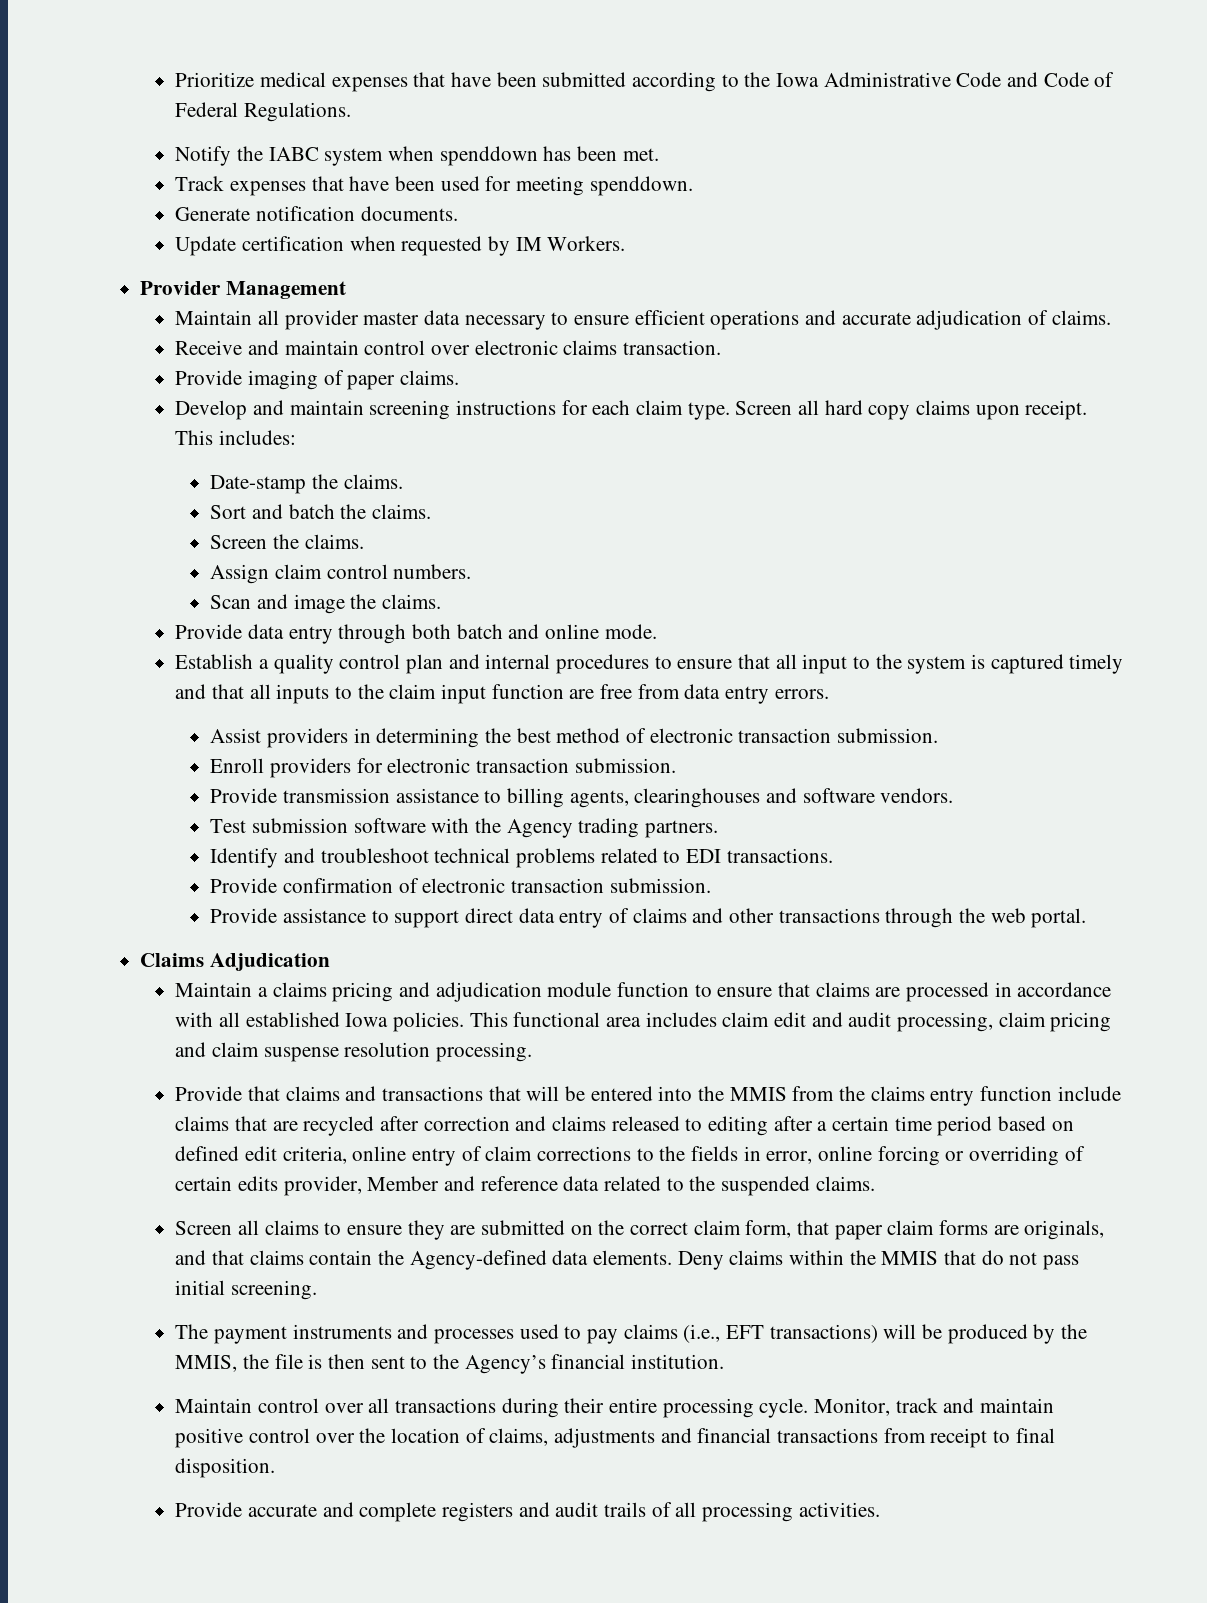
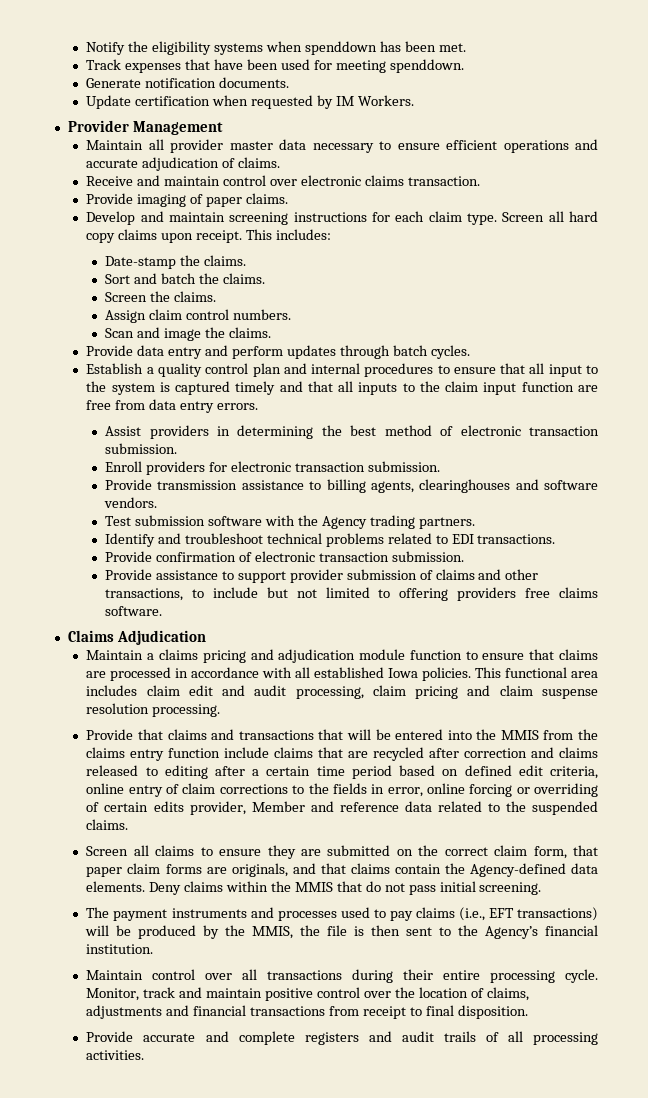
[175,72,1115,92] [175,102,351,122] [175,146,384,166] Prioritize medical expenses that have been submitted according to the Iowa Administrative Code and Code of Federal Regulations. // Notify the IABC system -> [86,41,264,55] Notify the eligibility systems
[338,624,657,644] through both batch and online mode. -> [205,345,470,359] and perform updates through batch cycles.
[465,908,604,928] direct data entry -> [289,569,417,583] provider submission
[778,908,1087,928] transactions through the web portal. -> [105,587,598,601] [105,606,163,616] transactions, to include but not limited to offering providers free claims software.

